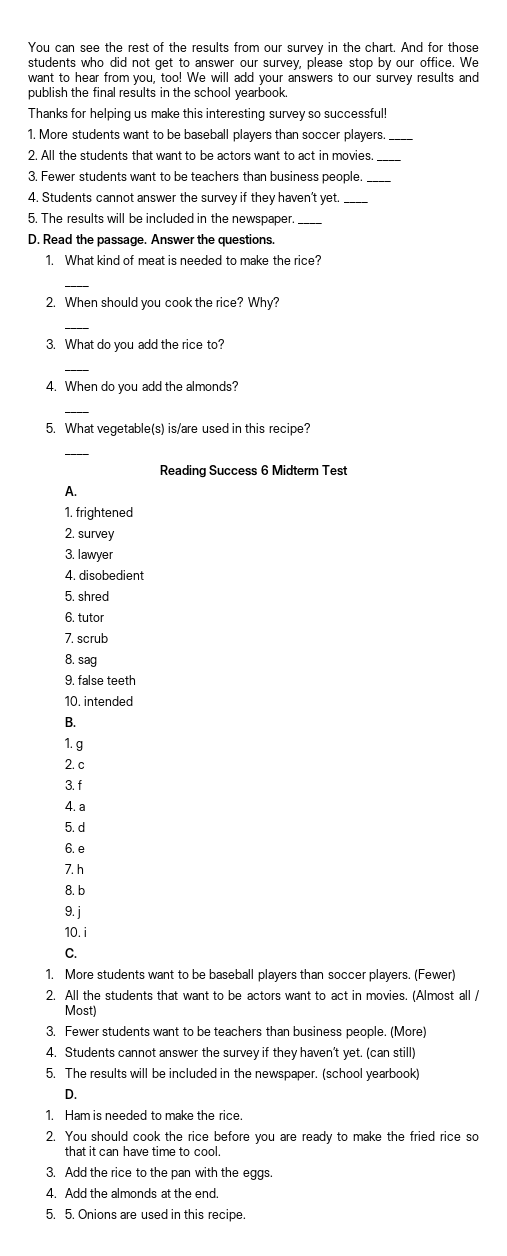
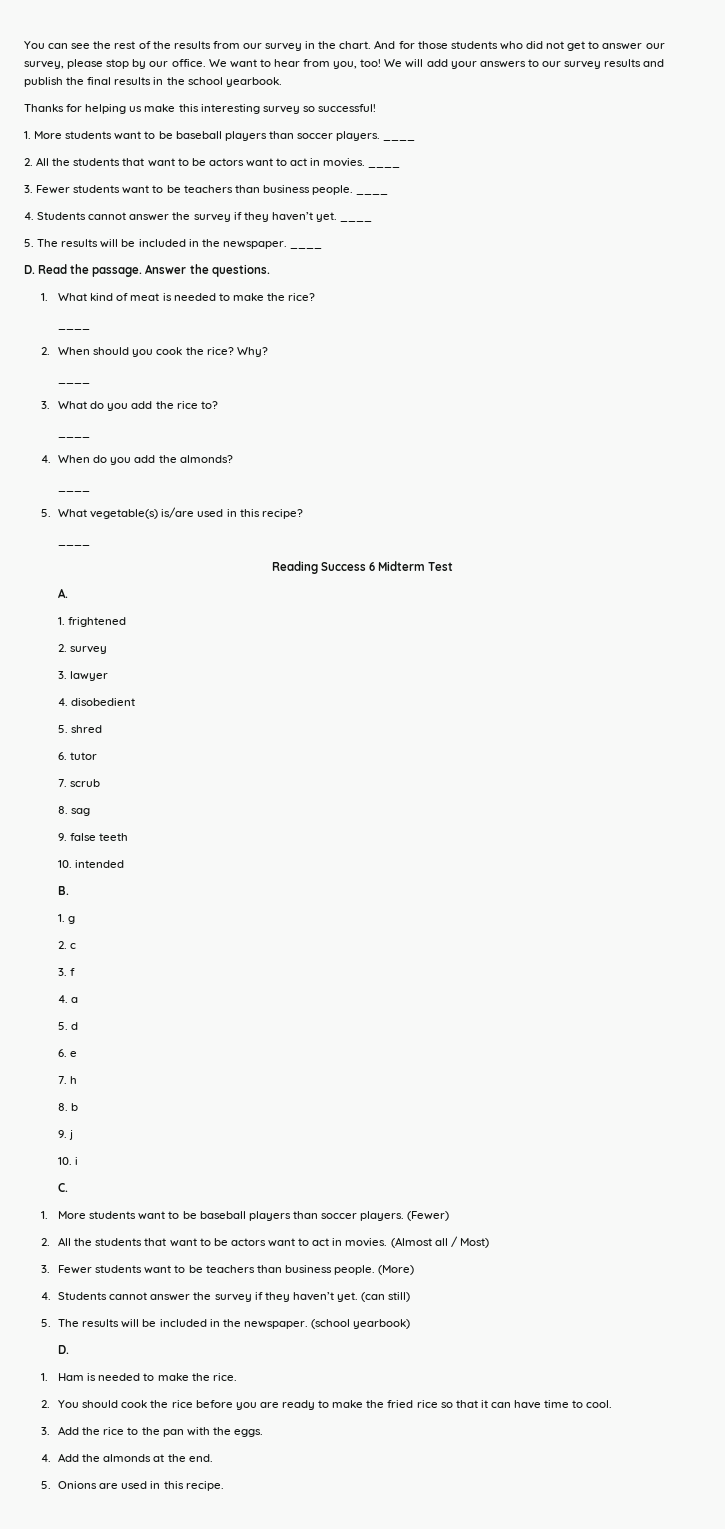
[64,1209,75,1219] 5. -> (52, 1485) none

